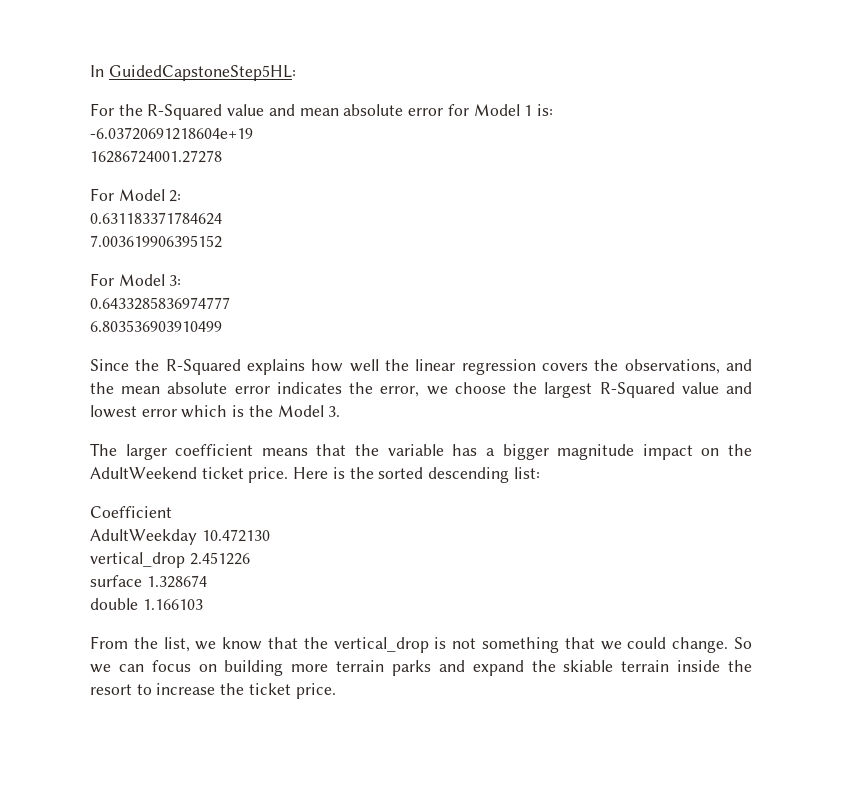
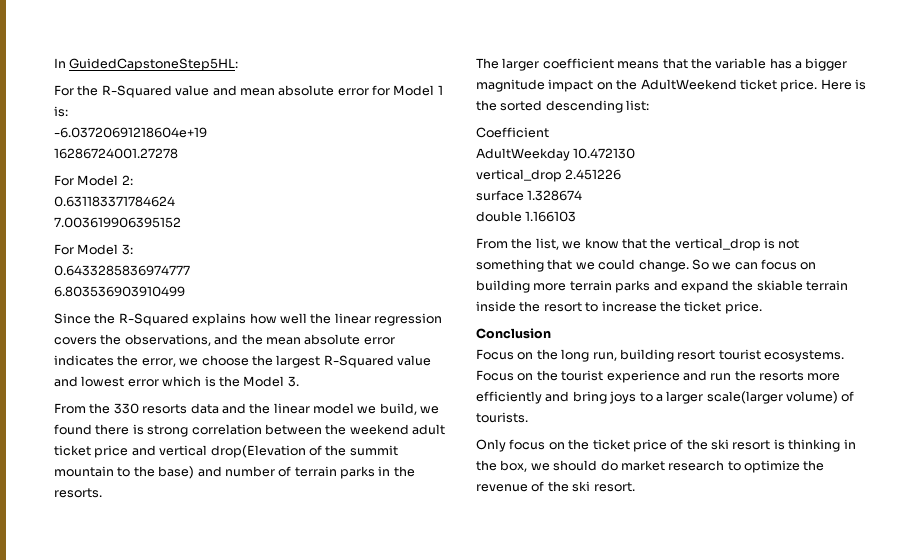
(341, 411) none -> [54,403,440,415] [54,424,445,437] [54,445,398,458] [54,466,415,479] [54,488,102,498] // From the 330 resorts data and the linear model we build, we found there is strong correlation between the weekend adult ticket price and vertical drop(Elevation of the summit mountain to the base) and number of terrain parks in the resorts.
(336, 691) none -> [476,328,551,339] [476,349,844,362] [476,370,841,383] [476,391,855,404] [476,412,528,423] [476,439,856,452] [476,460,825,473] [476,481,635,492] // Conclusion // Focus on the long run, building resort tourist ecosystems. Focus on the tourist experience and run the resorts more efficiently and bring joys to a larger scale(larger volume) of tourists. // Only focus on the ticket price of the ski resort is thinking in the box, we should do market research to optimize the revenue of the ski resort.

